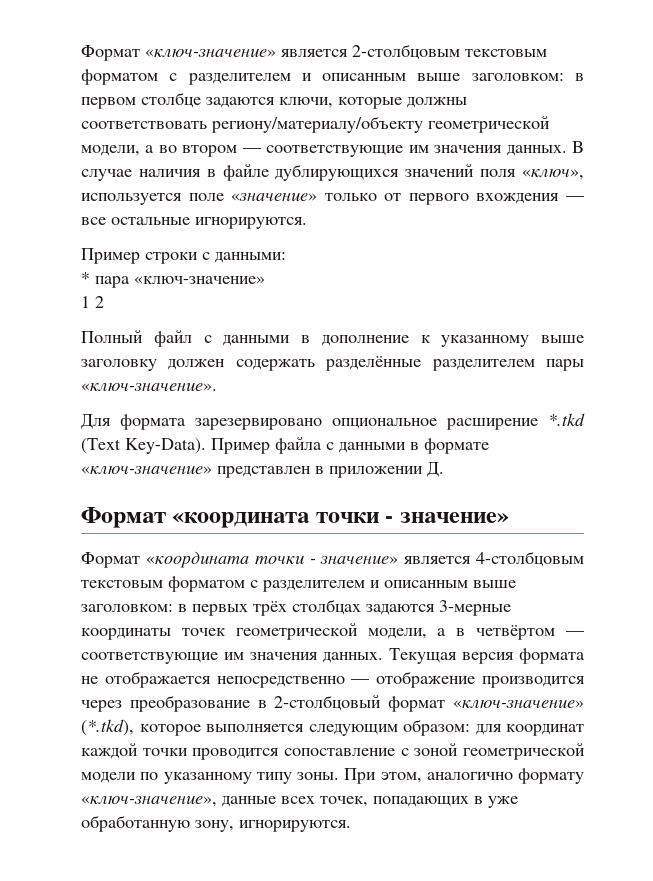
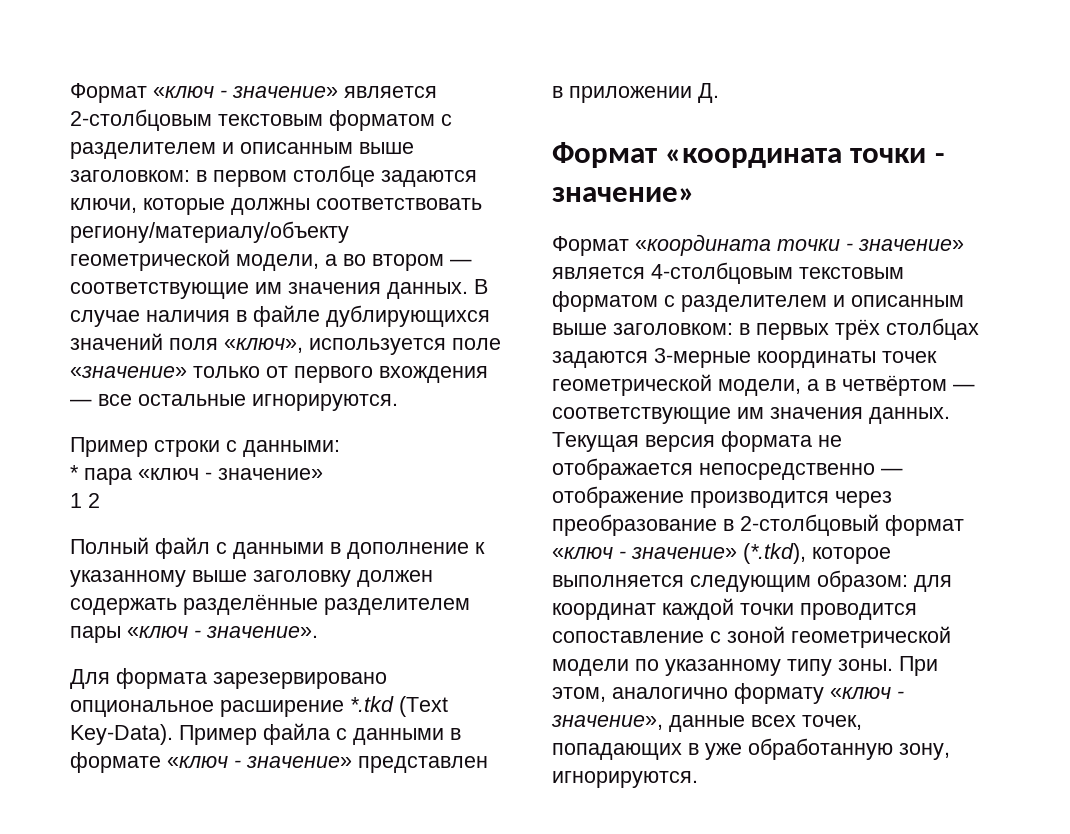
[81,45,276,61] Формат «ключ-значение» -> [70,83,338,103] Формат «ключ - значение»
[134,276,265,284] «ключ-значение» -> [138,468,323,480] «ключ - значение»
[81,382,217,391] «ключ-значение». -> [127,626,318,638] «ключ - значение».
[81,465,212,474] «ключ-значение» -> [167,756,352,768] «ключ - значение»
[453,699,584,708] «ключ-значение» -> [552,547,737,559] «ключ - значение»
[81,795,217,807] «ключ-значение», -> [830,687,904,699] [551,715,663,730] «ключ - значение»,

